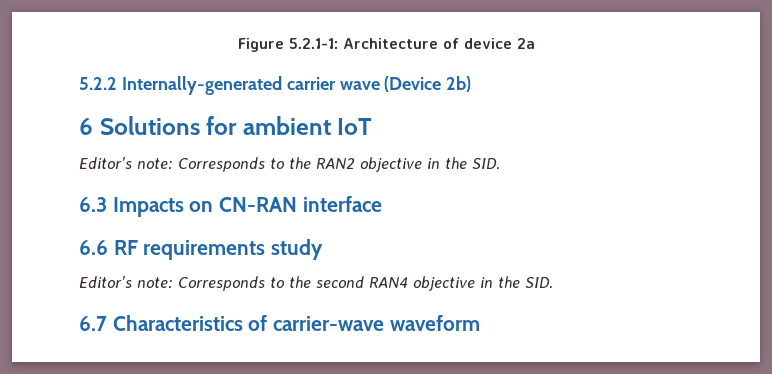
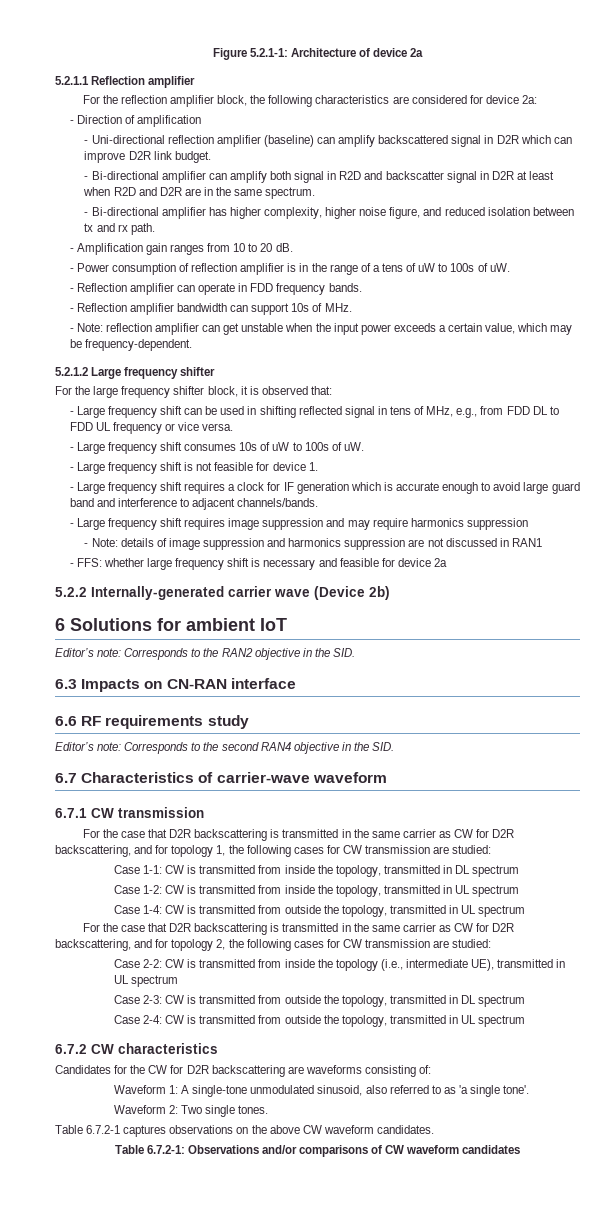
(535, 43) none -> [55,76,196,88] [82,95,537,107] [69,115,202,127] [84,135,572,147] [84,151,211,163] [84,171,555,183] [83,187,316,199] [84,207,574,219] [84,223,155,235] [69,243,293,255] [69,263,510,275] [69,283,362,295] [69,303,352,315] [69,323,573,335] [69,339,192,351] [55,367,216,379] [55,386,332,398] [69,406,559,418] [69,422,234,434] [69,442,364,454] [69,462,318,474] [69,482,580,494] [69,498,319,510] [69,518,528,530] [84,538,542,550] [69,558,447,570] // 5.2.1.1 Reflection amplifier // For the reflection amplifier block, the following characteristics are considered for device 2a: // - Direction of amplification // - Uni-directional reflection amplifier (baseline) can amplify backscattered signal in D2R which can improve D2R link budget. // - Bi-directional amplifier can amplify both signal in R2D and backscatter signal in D2R at least when R2D and D2R are in the same spectrum. // - Bi-directional amplifier has higher complexity, higher noise figure, and reduced isolation between tx and rx path. // - Amplification gain ranges from 10 to 20 dB. // - Power consumption of reflection amplifier is in the range of a tens of uW to 100s of uW. // - Reflection amplifier can operate in FDD frequency bands. // - Reflection amplifier bandwidth can support 10s of MHz. // - Note: reflection amplifier can get unstable when the input power exceeds a certain value, which may be frequency-dependent. // 5.2.1.2 Large frequency shifter // For the large frequency shifter block, it is observed that: // - Large frequency shift can be used in shifting reflected signal in tens of MHz, e.g., from FDD DL to FDD UL frequency or vice versa. // - Large frequency shift consumes 10s of uW to 100s of uW. // - Large frequency shift is not feasible for device 1. // - Large frequency shift requires a clock for IF generation which is accurate enough to avoid large guard band and interference to adjacent channels/bands. // - Large frequency shift requires image suppression and may require harmonics suppression // - Note: details of image suppression and harmonics suppression are not discussed in RAN1 // - FFS: whether large frequency shift is necessary and feasible for device 2a
(480, 323) none -> [55,807,204,818] [82,829,515,841] [55,845,492,857] [113,865,520,877] [113,885,520,897] [113,905,526,917] [82,923,515,935] [55,939,492,951] [113,959,566,971] [113,975,179,987] [113,995,526,1007] [113,1015,526,1027] [55,1043,218,1054] [55,1065,432,1077] [113,1085,530,1097] [113,1105,269,1117] [55,1125,434,1137] [114,1145,521,1157] // 6.7.1 CW transmission // For the case that D2R backscattering is transmitted in the same carrier as CW for D2R backscattering, and for topology 1, the following cases for CW transmission are studied: // Case 1-1: CW is transmitted from inside the topology, transmitted in DL spectrum // Case 1-2: CW is transmitted from inside the topology, transmitted in UL spectrum // Case 1-4: CW is transmitted from outside the topology, transmitted in UL spectrum // For the case that D2R backscattering is transmitted in the same carrier as CW for D2R backscattering, and for topology 2, the following cases for CW transmission are studied: // Case 2-2: CW is transmitted from inside the topology (i.e., intermediate UE), transmitted in UL spectrum // Case 2-3: CW is transmitted from outside the topology, transmitted in DL spectrum // Case 2-4: CW is transmitted from outside the topology, transmitted in UL spectrum // 6.7.2 CW characteristics // Candidates for the CW for D2R backscattering are waveforms consisting of: // Waveform 1: A single-tone unmodulated sinusoid, also referred to as 'a single tone'. // Waveform 2: Two single tones. // Table 6.7.2-1 captures observations on the above CW waveform candidates. // Table 6.7.2-1: Observations and/or comparisons of CW waveform candidates

